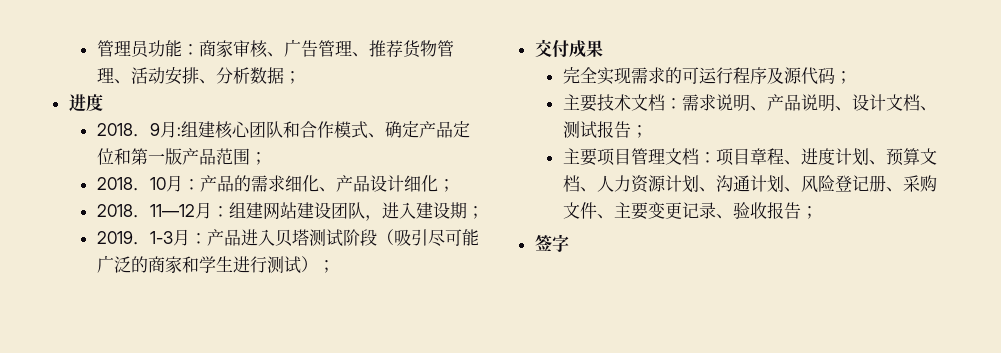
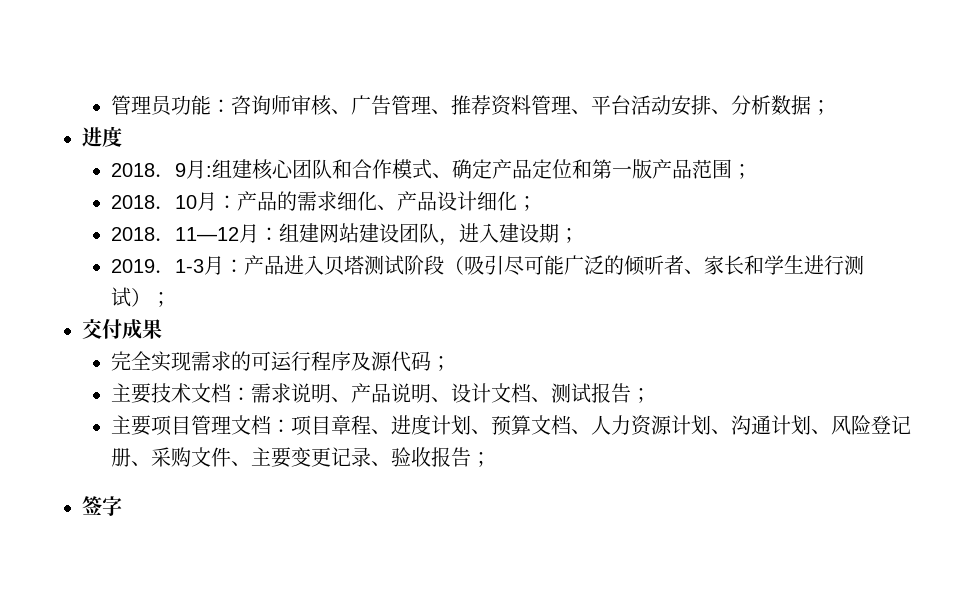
[198,40,233,58] 商家 -> [231,95,292,115] 咨询师
[402,40,454,58] [96,67,131,84] 货物管理、 -> [491,95,632,116] 资料管理、平台
[147,256,182,274] 商家 -> [624,255,745,276] 倾听者、家长

